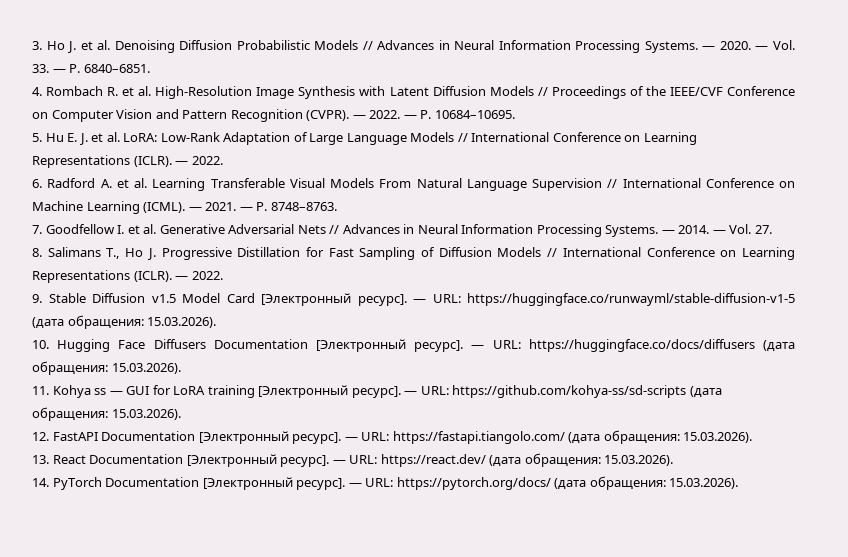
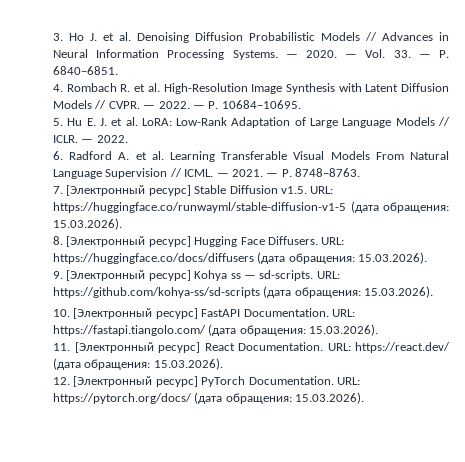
[551,86,795,99] [32,109,350,122] Proceedings of the IEEE/CVF Conference on Computer Vision and Pattern Recognition (CVPR). -> [108,101,140,109] CVPR.
[471,132,697,145] [32,155,172,168] International Conference on Learning Representations (ICLR). -> [53,135,78,143] ICLR.
[622,178,795,188] [32,201,186,214] International Conference on Machine Learning (ICML). -> [184,169,214,177] ICML.
[45,224,772,237] [32,247,795,260] [32,270,223,283] [32,293,426,306] Goodfellow I. et al. Generative Adversarial Nets // Advances in Neural Information Processing Systems. — 2014. — Vol. 27. // 8. Salimans T., Ho J. Progressive Distillation for Fast Sampling of Diffusion Models // International Conference on Learning Representations (ICLR). — 2022. // 9. Stable Diffusion v1.5 Model Card [Электронный ресурс]. — -> [66,185,307,196] [Электронный ресурс] Stable Diffusion v1.5.
[32,339,485,352] 10. Hugging Face Diffusers Documentation [Электронный ресурс]. — -> [53,236,318,247] 8. [Электронный ресурс] Hugging Face Diffusers.
[32,385,418,398] 11. Kohya ss — GUI for LoRA training [Электронный ресурс]. — -> [53,270,314,281] 9. [Электронный ресурс] Kohya ss — sd-scripts.
[32,431,358,444] 12. FastAPI Documentation [Электронный ресурс]. — -> [53,308,329,319] 10. [Электронный ресурс] FastAPI Documentation.
[32,454,346,467] 13. React Documentation [Электронный ресурс]. — -> [53,342,323,353] 11. [Электронный ресурс] React Documentation.
[32,477,362,490] 14. PyTorch Documentation [Электронный ресурс]. — -> [53,376,334,387] 12. [Электронный ресурс] PyTorch Documentation.

